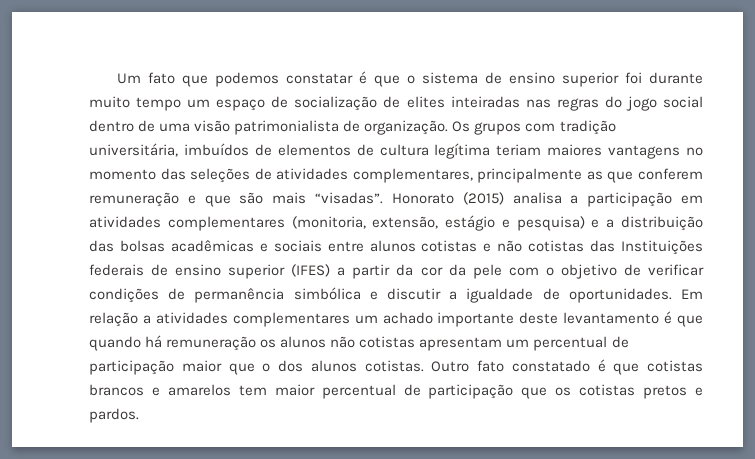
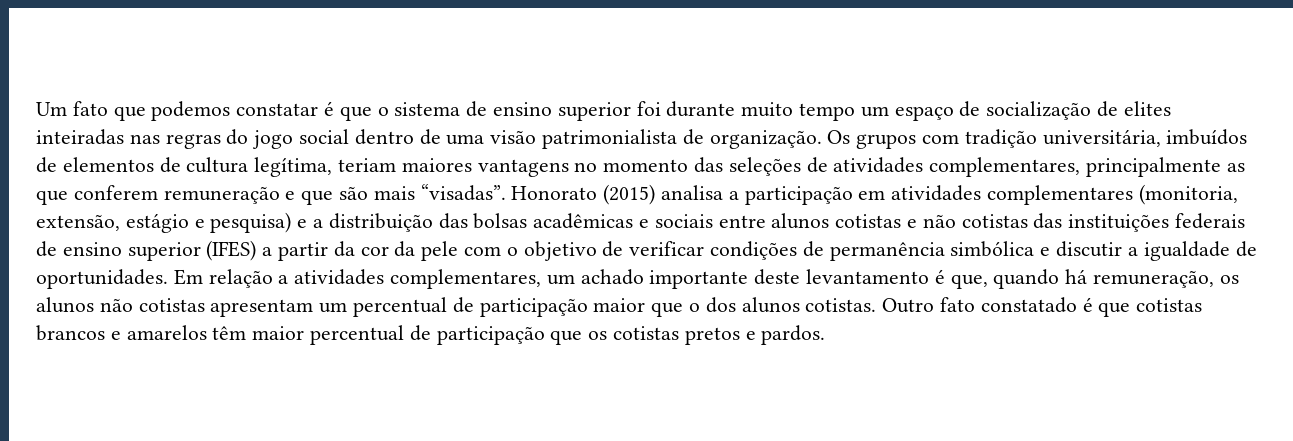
[434,143,491,159] legítima -> [254,157,333,177] legítima,
[621,240,703,255] Instituições -> [1068,214,1170,232] instituições
[232,312,350,327] complementares -> [390,269,542,289] complementares,
[676,315,703,327] que -> [950,274,988,289] que,
[166,336,257,351] remuneração -> [1093,270,1215,288] remuneração,
[238,385,267,396] tem -> [212,326,247,340] têm

